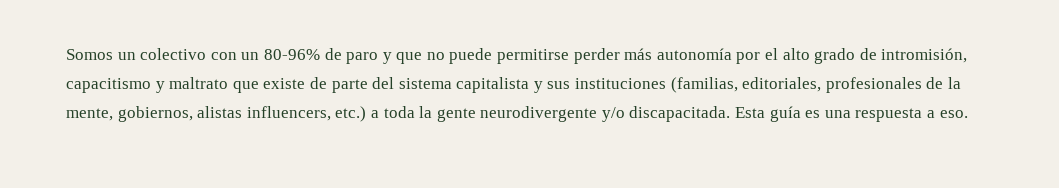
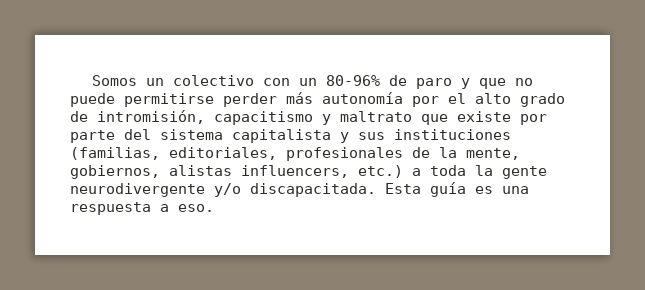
[309,77,327,89] de -> [520,114,547,125] por

